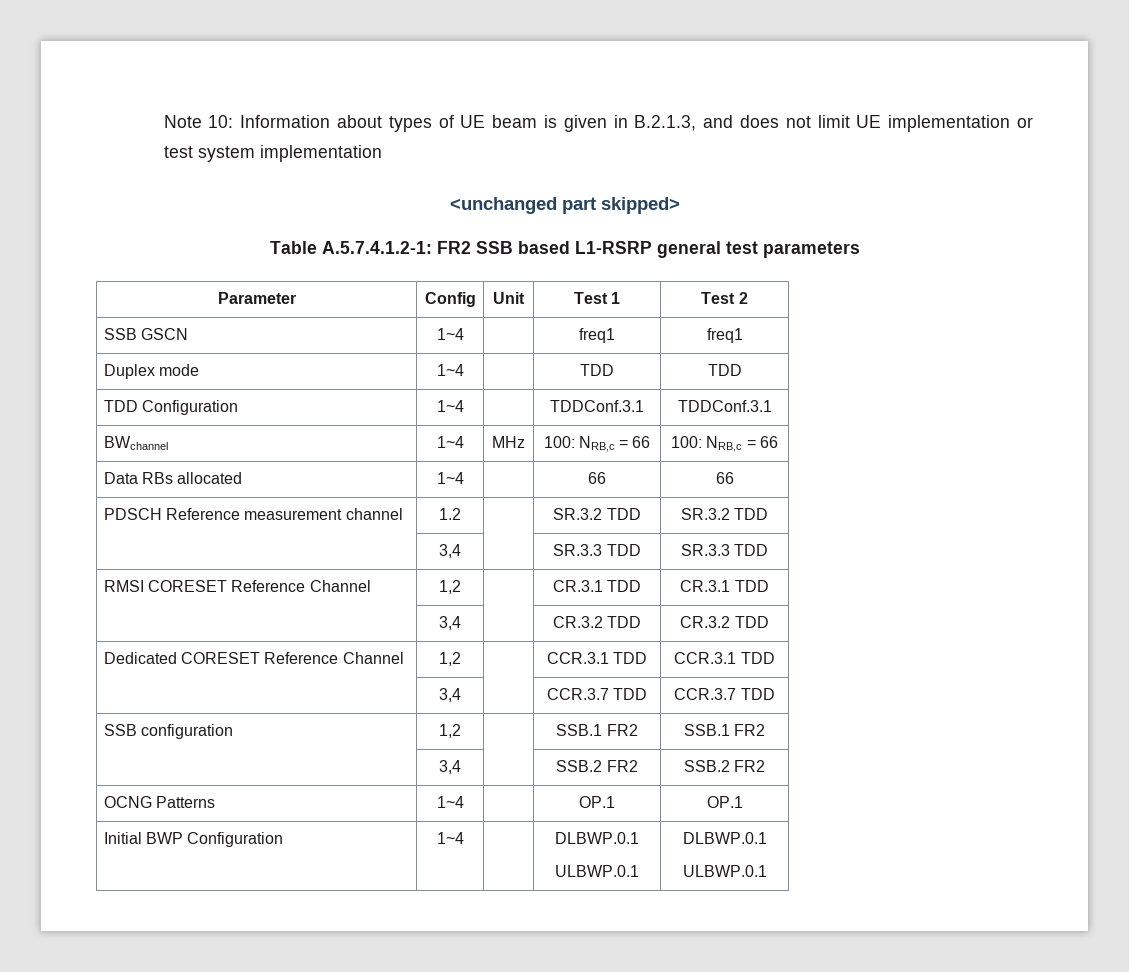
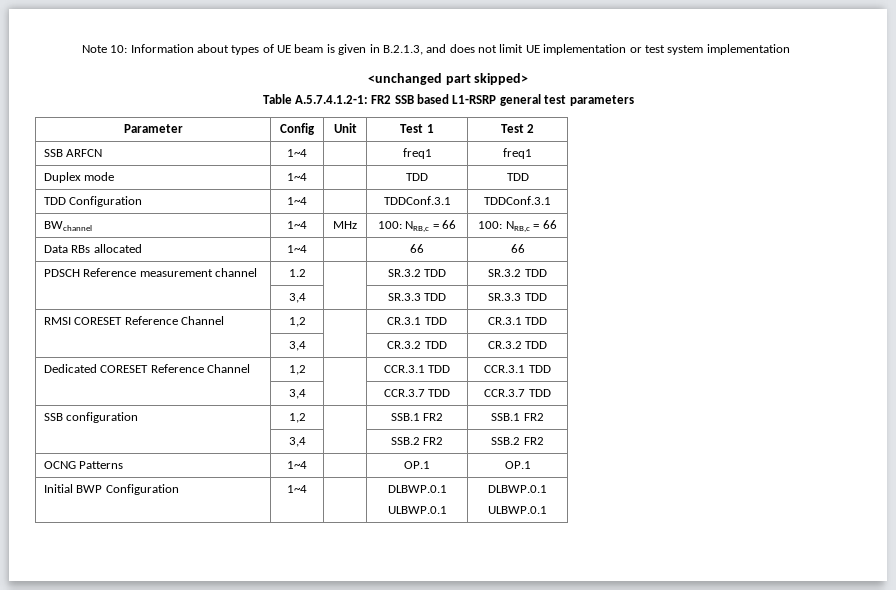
[141,328,189,340] GSCN -> [66,149,103,157] ARFCN

